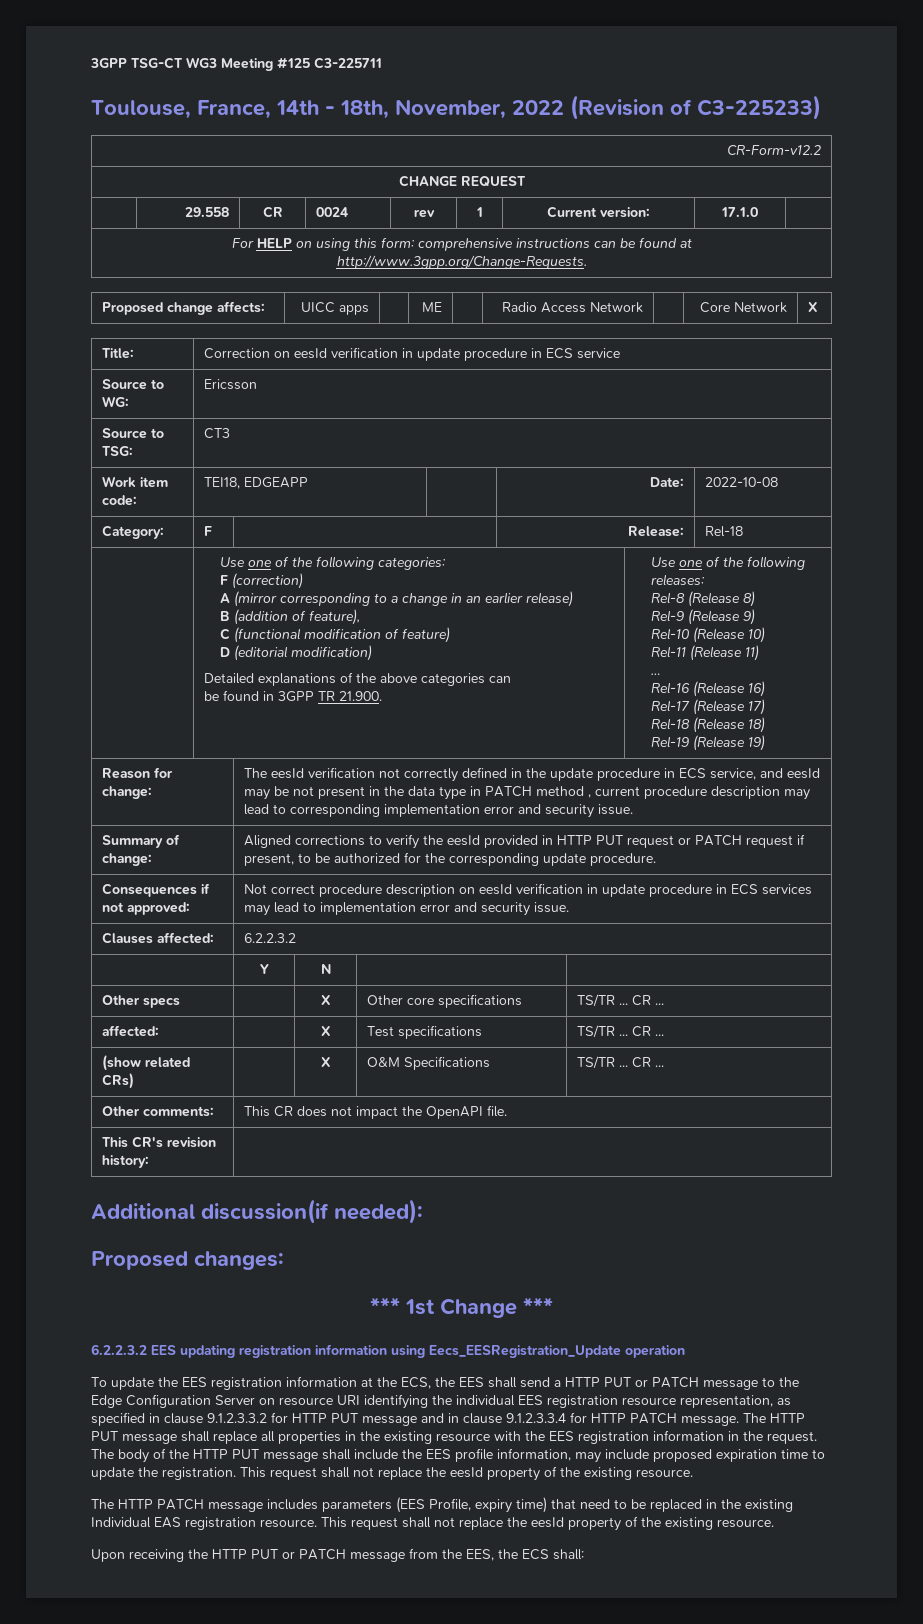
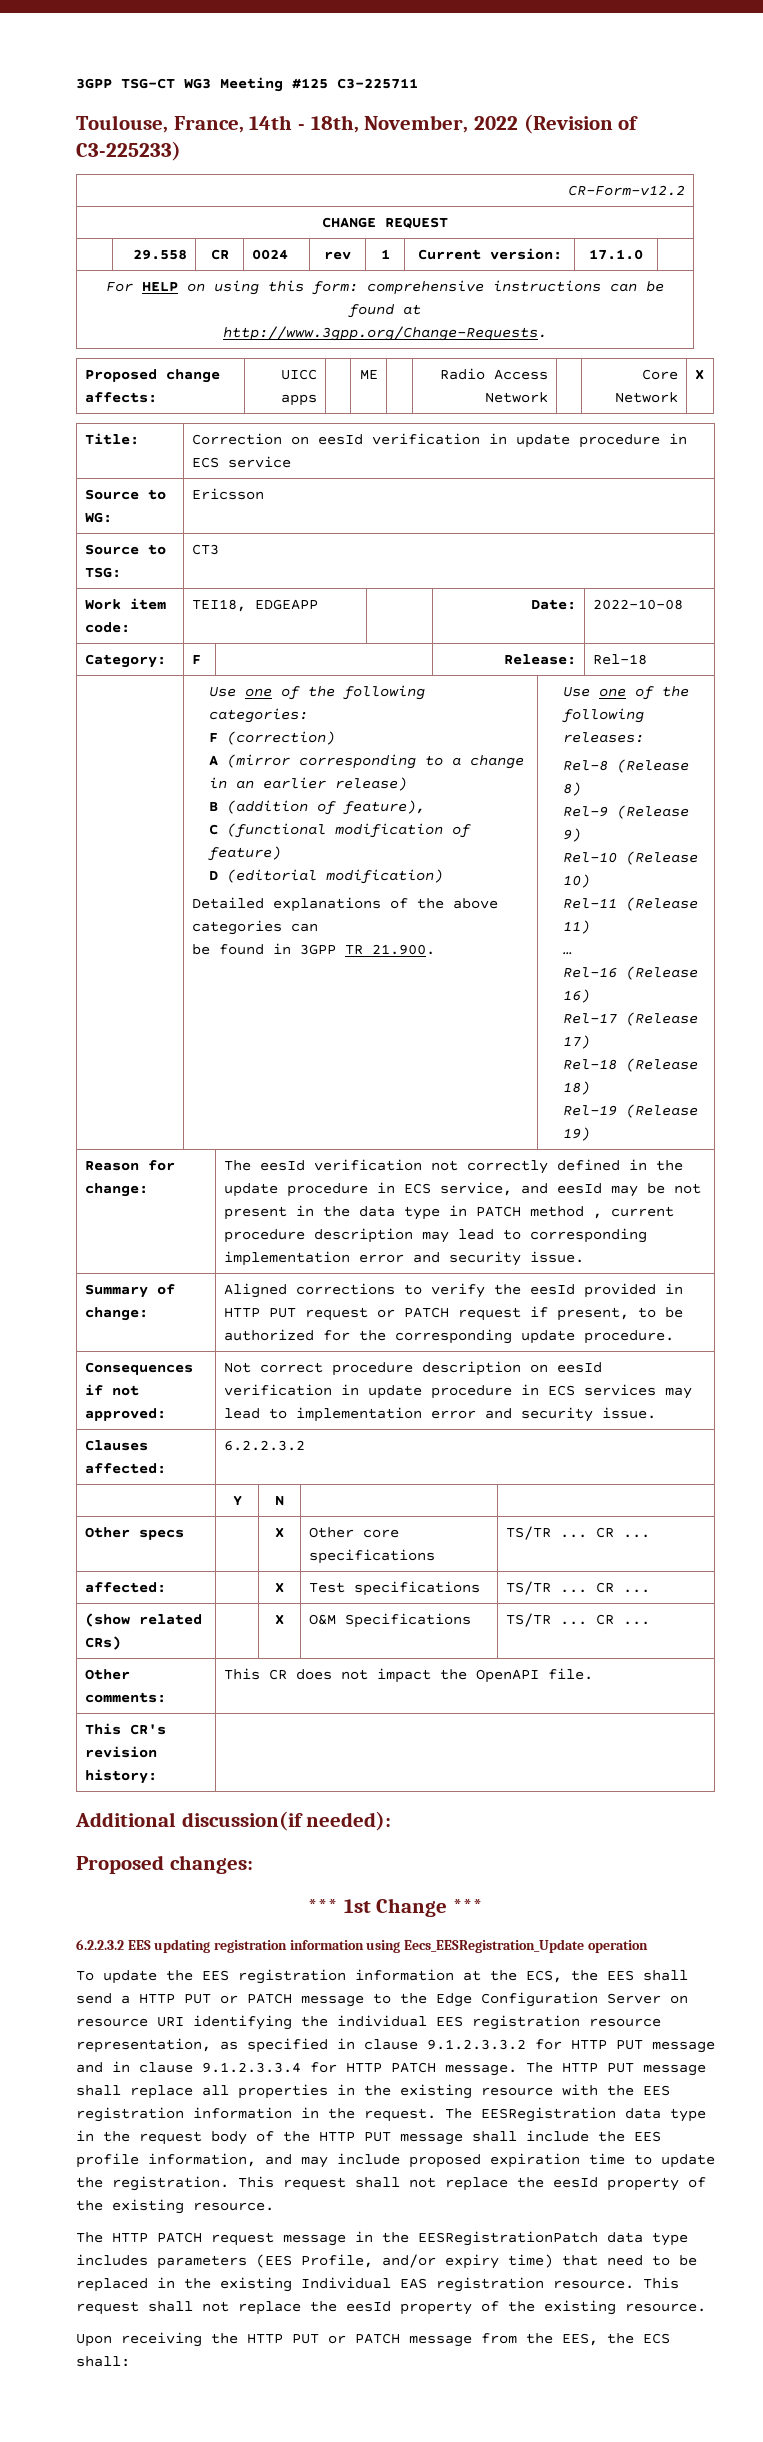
(114, 1454) none -> [481,2107,706,2122] [76,2130,202,2145] EESRegistration data type in the request
(571, 1454) none -> [265,2154,292,2165] and
[208,1502,263,1512] message -> [211,2231,688,2246] request message in the EESRegistrationPatch data type
(471, 1504) none -> [382,2254,436,2268] and/or

